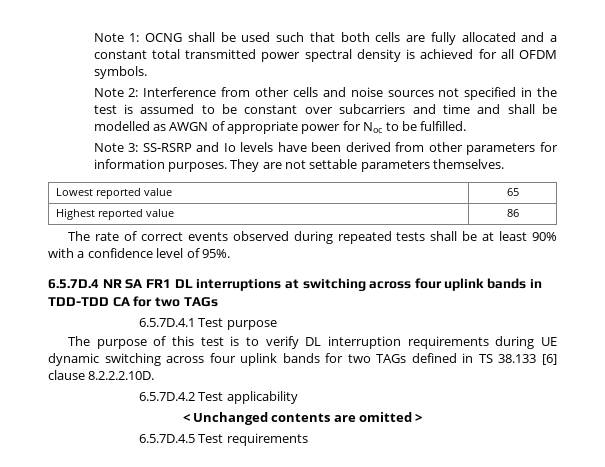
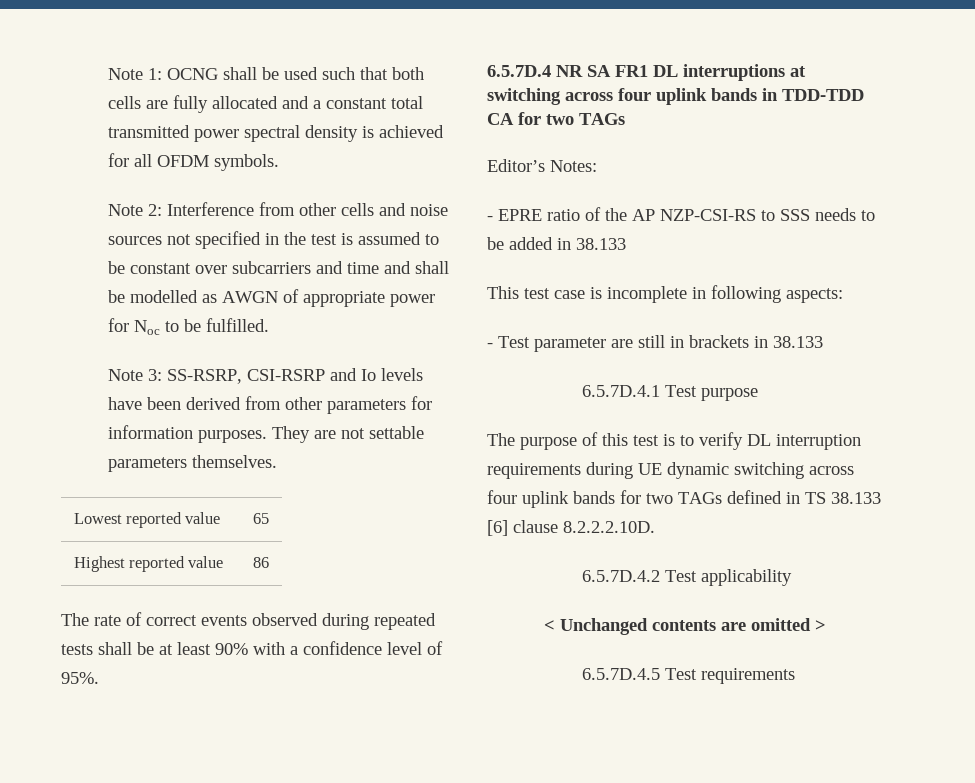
[142,143,192,152] SS-RSRP -> [167,369,326,384] SS-RSRP, CSI-RSRP
(218, 302) none -> [487,159,597,172] [487,207,875,221] [487,237,626,250] [487,285,843,303] [487,335,823,352] // Editor’s Notes: // - EPRE ratio of the AP NZP-CSI-RS to SSS needs to be added in 38.133 // This test case is incomplete in following aspects: // - Test parameter are still in brackets in 38.133

